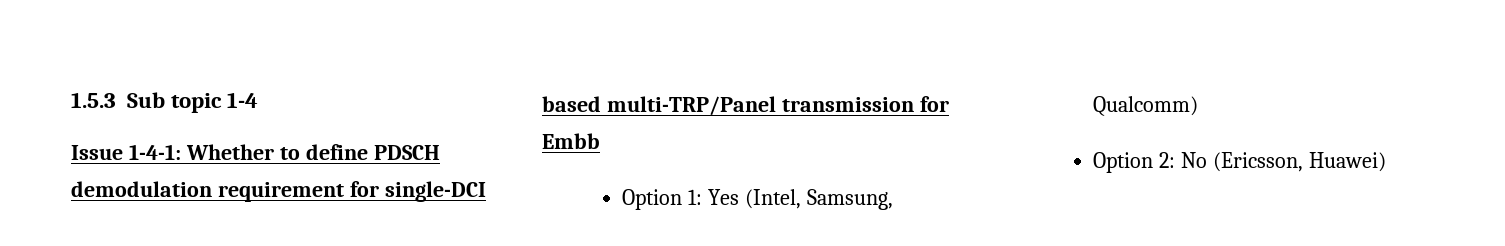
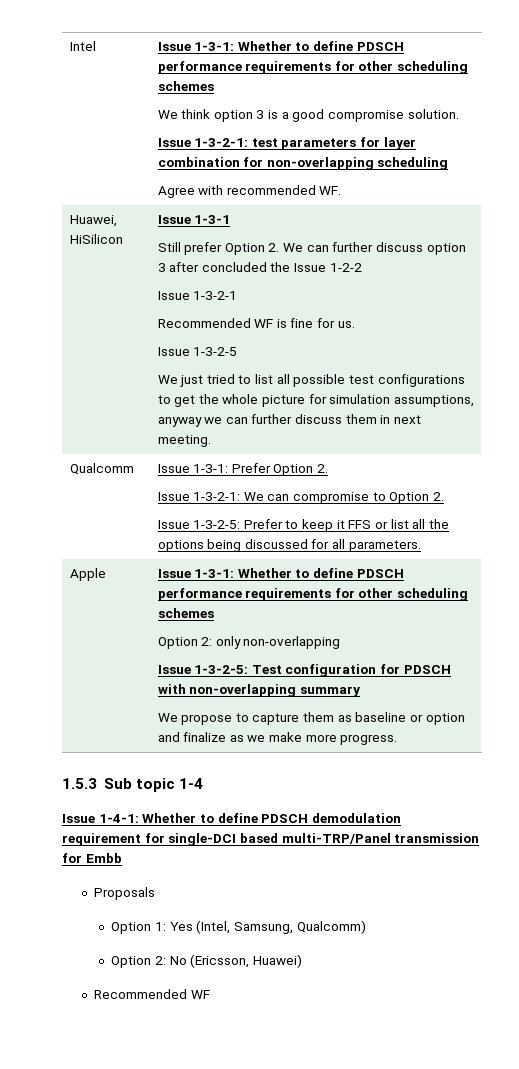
(71, 100) none -> [69,41,96,51] [157,41,404,51] [157,61,469,74] [157,81,214,91] [157,109,459,122] [157,137,416,150] [157,157,449,170] [157,185,342,198] [69,215,117,227] [69,234,123,244] [157,215,231,224] [157,242,466,255] [157,262,362,272] [157,291,238,300] [157,318,355,328] [157,347,238,356] [157,374,465,387] [157,394,475,407] [157,414,422,427] [157,435,211,447] [69,463,134,475] [157,463,329,476] [157,492,445,504] [157,519,449,532] [157,539,421,552] [69,568,106,581] [157,568,404,578] [157,588,469,601] [157,608,214,618] [157,636,341,649] [157,664,451,677] [157,684,360,697] [157,712,465,725] [157,732,398,745] Intel | Issue 1-3-1: Whether to define PDSCH performance requirements for other scheduling schemes // We think option 3 is a good compromise solution. // Issue 1-3-2-1: test parameters for layer combination for non-overlapping scheduling // Agree with recommended WF. // Huawei, HiSilicon | Issue 1-3-1 // Still prefer Option 2. We can further discuss option 3 after concluded the Issue 1-2-2 // Issue 1-3-2-1 // Recommended WF is fine for us. // Issue 1-3-2-5 // We just tried to list all possible test configurations to get the whole picture for simulation assumptions, anyway we can further discuss them in next meeting. // Qualcomm | Issue 1-3-1: Prefer Option 2. // Issue 1-3-2-1: We can compromise to Option 2. // Issue 1-3-2-5: Prefer to keep it FFS or list all the options being discussed for all parameters. // Apple | Issue 1-3-1: Whether to define PDSCH performance requirements for other scheduling schemes // Option 2: only non-overlapping // Issue 1-3-2-5: Test configuration for PDSCH with non-overlapping summary // We propose to capture them as baseline or option and finalize as we make more progress. //
(600, 141) none -> [94,887,156,900] // Proposals
(1387, 162) none -> [94,989,210,999] // Recommended WF

